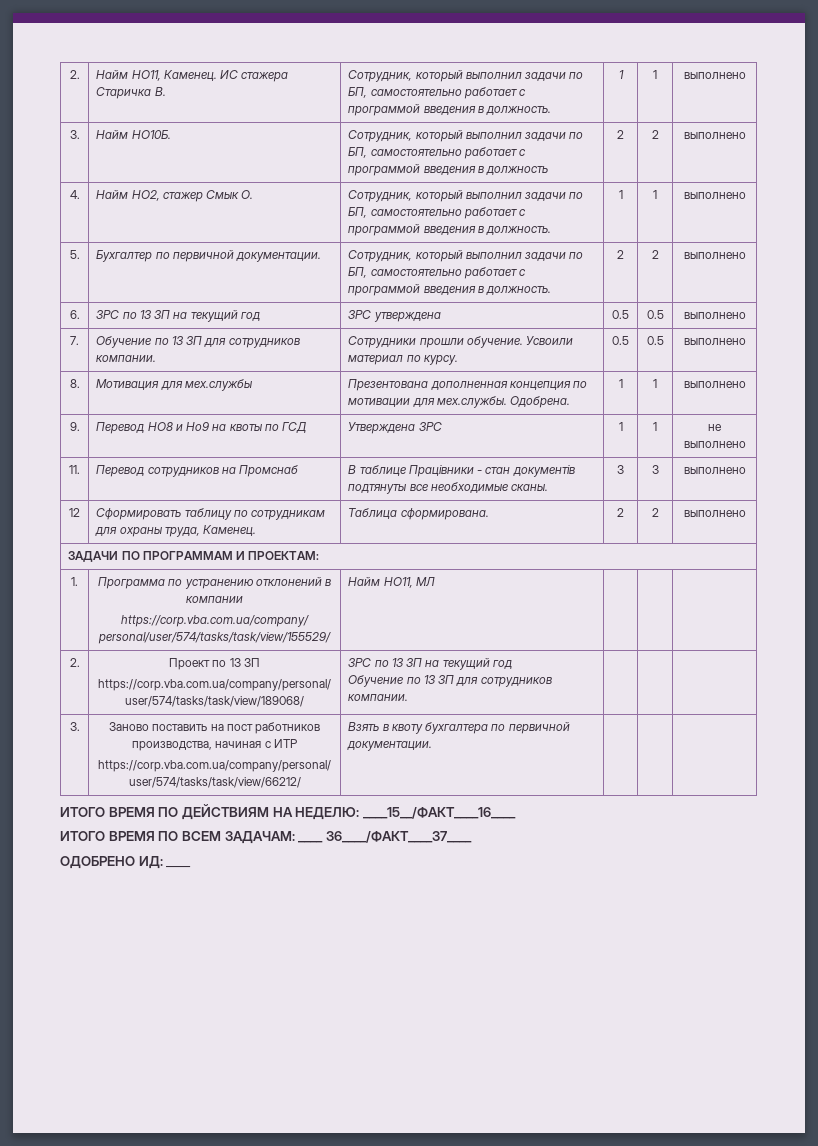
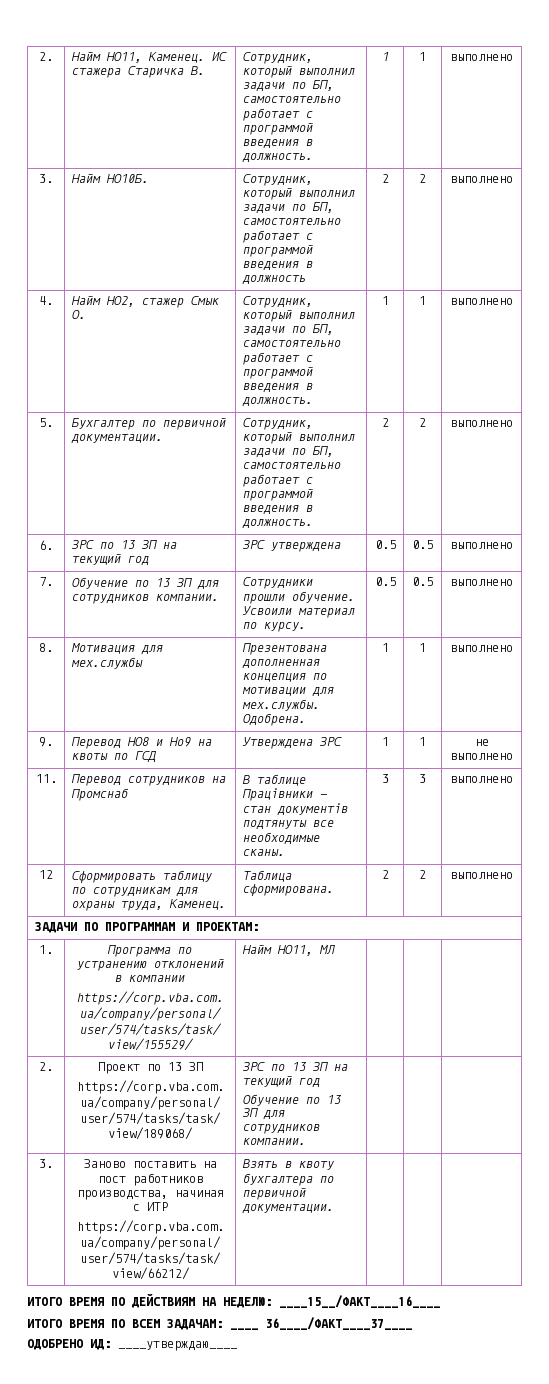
[166,866,192,868] ____ -> [118,1341,237,1351] ____утверждаю____

